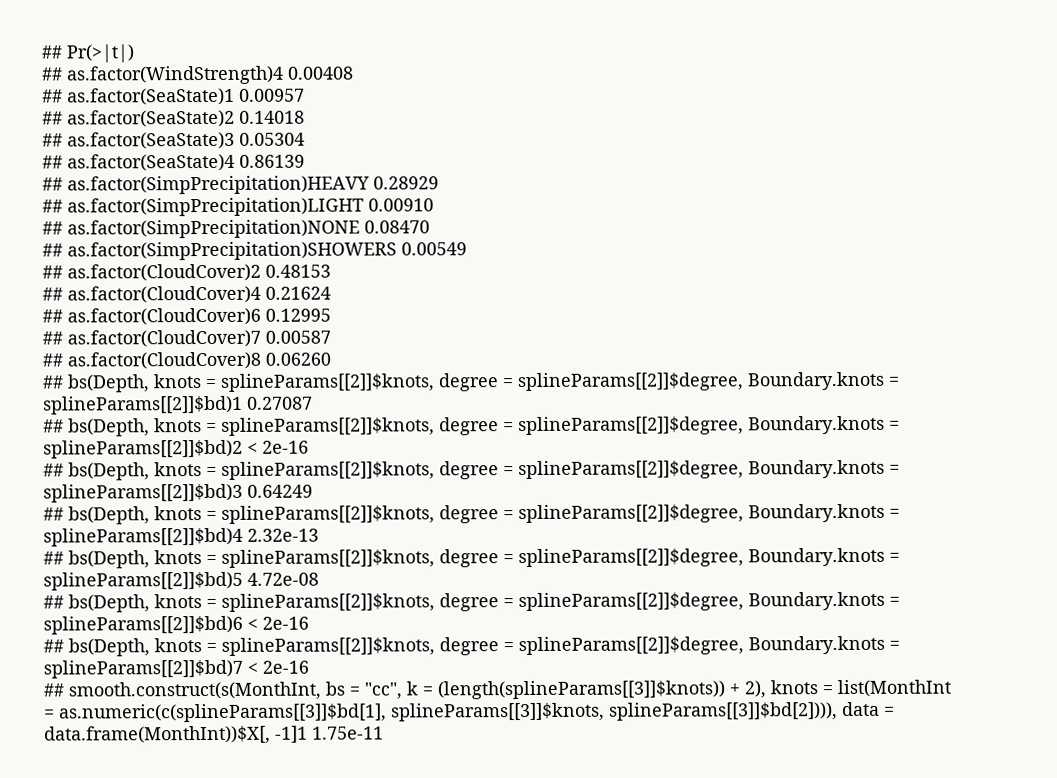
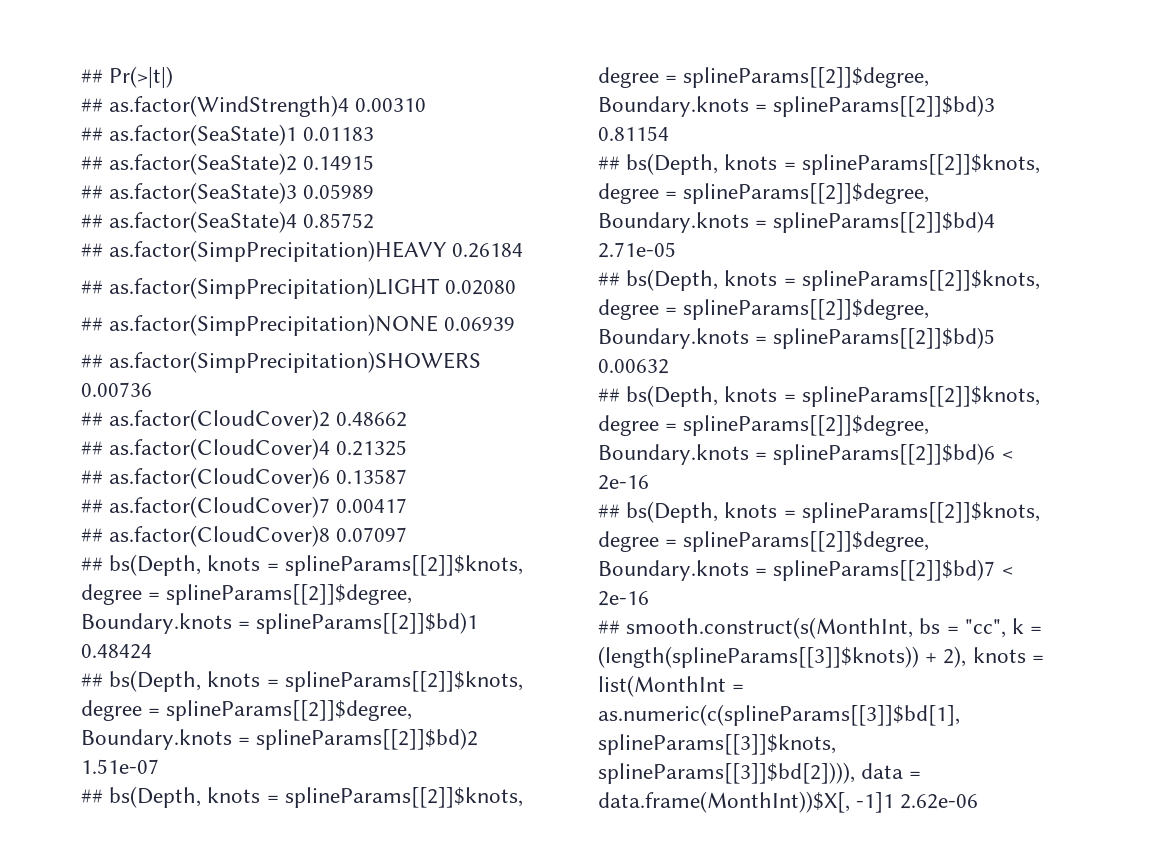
[287,66,354,80] 0.00408 -> [355,98,427,112] 0.00310
[239,88,305,102] 0.00957 -> [303,127,375,141] 0.01183
[239,110,305,124] 0.14018 -> [303,155,375,170] 0.14915
[239,132,305,146] 0.05304 -> [303,184,375,199] 0.05989
[239,154,305,168] 0.86139 -> [303,213,375,229] 0.85752
[373,176,439,190] 0.28929 -> [452,243,524,258] 0.26184
[368,198,434,212] 0.00910 -> [445,280,517,295] 0.02080
[364,220,430,234] 0.08470 -> [444,317,516,331] 0.06939
[401,242,467,256] 0.00549 -> [81,382,152,397] 0.00736
[265,264,331,278] 0.48153 -> [336,412,408,427] 0.48662
[265,286,331,300] 0.21624 -> [336,440,408,456] 0.21325
[265,308,331,322] 0.12995 -> [336,469,408,484] 0.13587
[265,330,331,344] 0.00587 -> [336,498,408,513] 0.00417
[265,352,331,366] 0.06260 -> [336,527,408,542] 0.07097
[247,396,313,410] 0.27087 -> [81,644,152,659] 0.48424
[247,440,309,454] < 2e-16 -> [81,759,159,774] 1.51e-07
[247,484,313,498] 0.64249 -> [598,126,669,141] 0.81154
[247,528,319,542] 2.32e-13 -> [598,242,676,258] 2.71e-05
[247,572,319,586] 4.72e-08 -> [598,359,669,374] 0.00632
[312,726,384,740] 1.75e-11 -> [900,794,979,809] 2.62e-06

